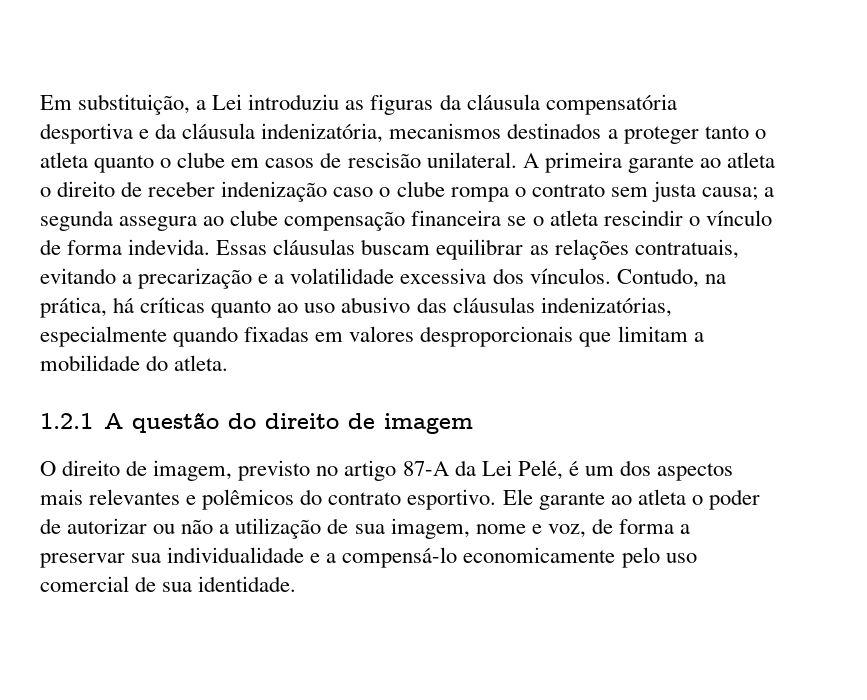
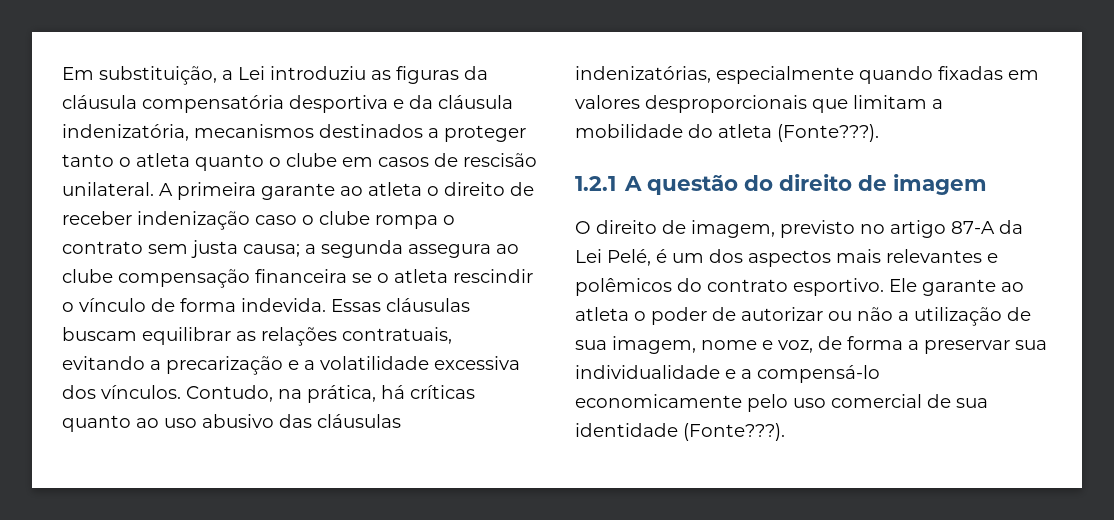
[174,355,229,371] atleta. -> [718,124,879,142] atleta (Fonte???).
[198,576,297,592] identidade. -> [575,423,785,441] identidade (Fonte???).

